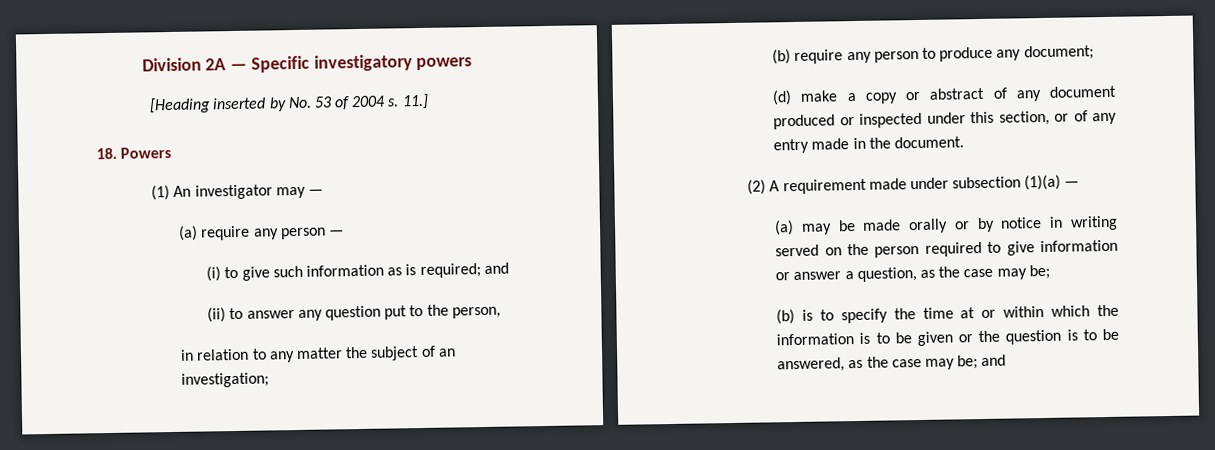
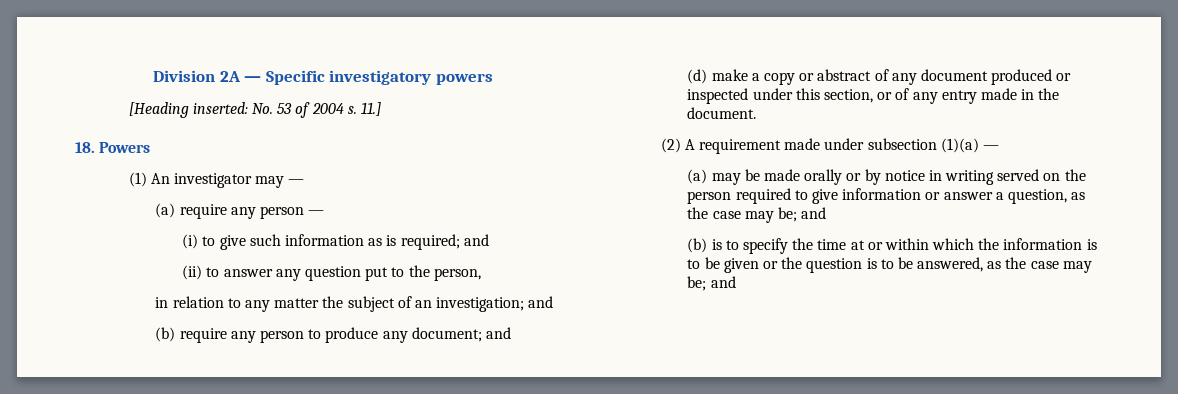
[212,97,287,112] inserted by -> [192,102,248,114] inserted:
(270, 380) none -> [528,296,554,308] and
(1094, 53) none -> [485,327,511,339] and
(1050, 272) none -> [801,207,827,219] and

